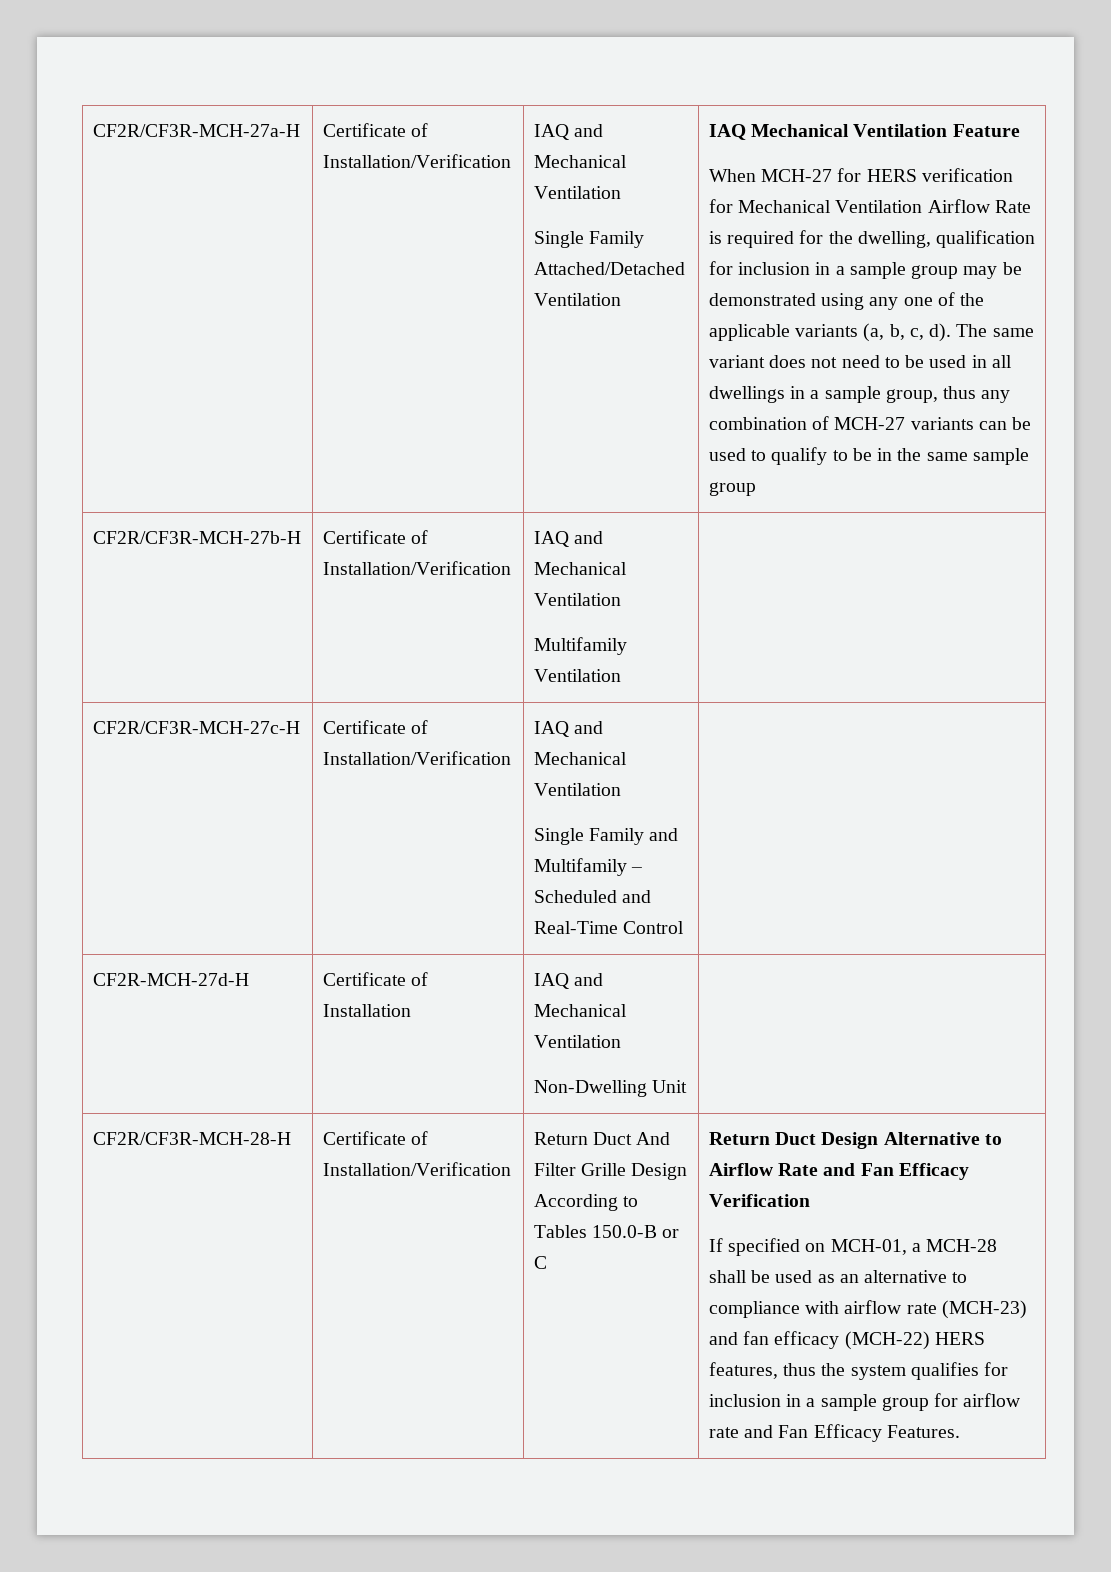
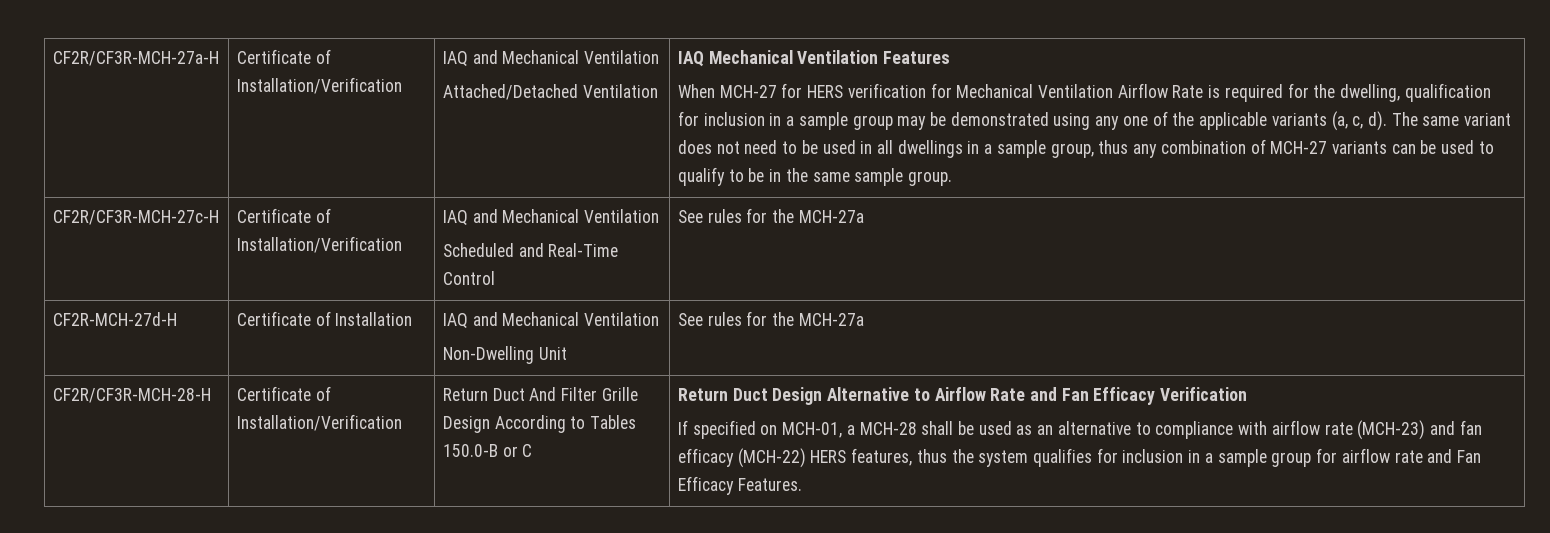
[533,231,644,248] Single Family -> (660, 57) none
[952,124,1020,137] Feature -> [883,51,951,64] Features
[889,324,905,340] b, -> (1348, 121) none
[708,482,756,496] [92,531,301,544] [322,530,428,544] [322,561,511,575] [533,531,603,547] [533,562,627,575] [533,593,621,606] [533,637,627,655] [533,669,621,682] group // CF2R/CF3R-MCH-27b-H | Certificate of Installation/Verification | IAQ and Mechanical Ventilation // Multifamily Ventilation | -> [907,171,952,186] group.
[533,828,679,845] [533,858,642,876] Single Family and Multifamily – -> (660, 216) none
(684, 927) none -> [677,208,864,223] See rules for the MCH-27a
(687, 1086) none -> [677,311,864,326] See rules for the MCH-27a

